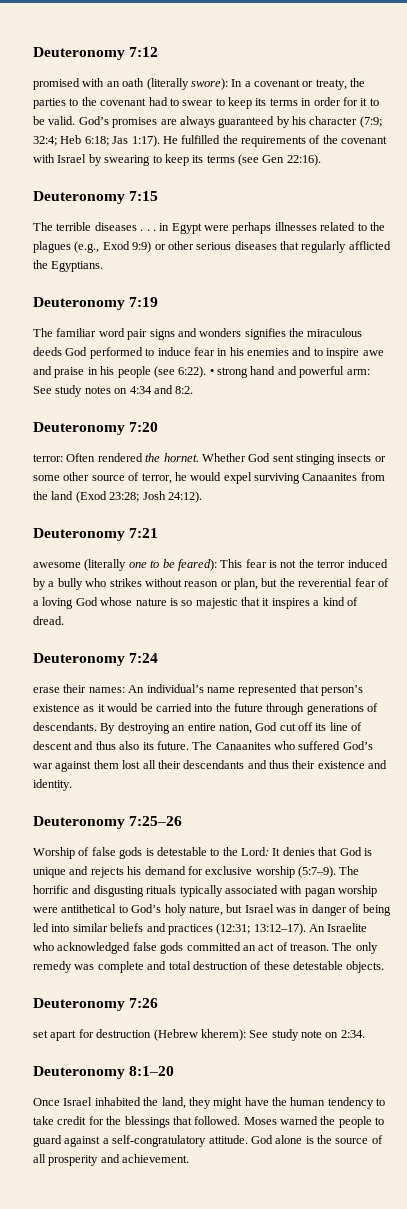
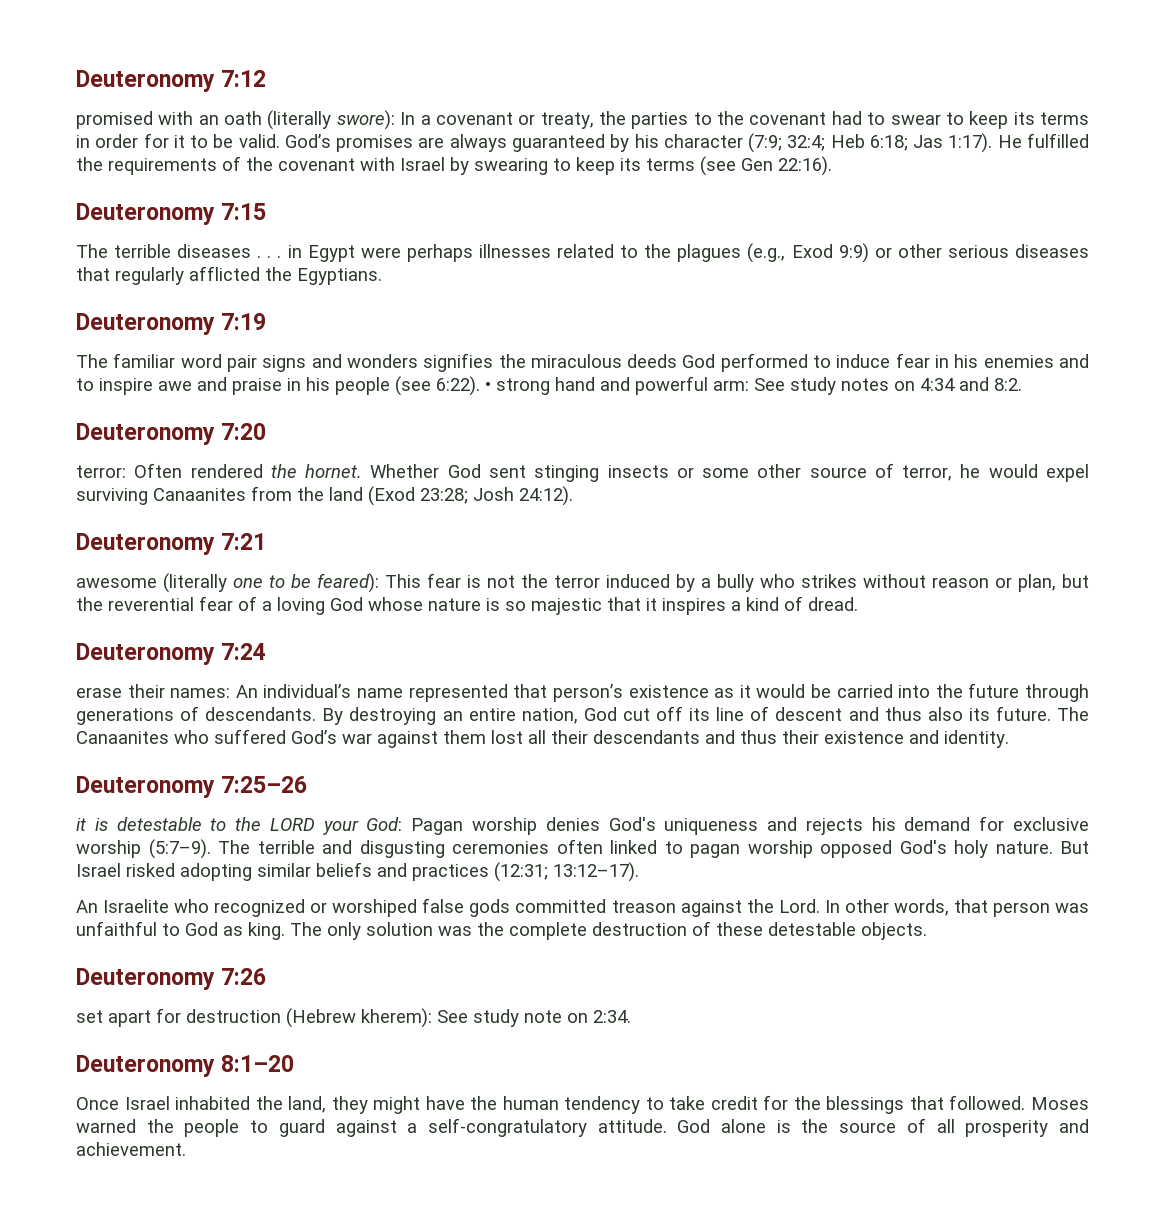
[33,847,372,859] [33,867,66,878] Worship of false gods is detestable to the Lord: It denies that God is unique -> [76,817,759,835] it is detestable to the LORD your God: Pagan worship denies God's uniqueness
[33,885,69,894] horrific -> [257,840,315,854] terrible
[146,885,377,897] [33,904,391,916] [33,923,70,932] rituals typically associated with pagan worship were antithetical to God’s holy nature, but Israel was in danger of being led into -> [452,839,1089,858] [76,863,252,881] ceremonies often linked to pagan worship opposed God's holy nature. But Israel risked adopting
(306, 929) none -> (639, 872) //
[57,942,378,954] [33,961,191,973] acknowledged false gods committed an act of treason. The only remedy was complete and total -> [214,898,1089,917] [76,921,587,940] recognized or worshiped false gods committed treason against the Lord. In other words, that person was unfaithful to God as king. The only solution was the complete

